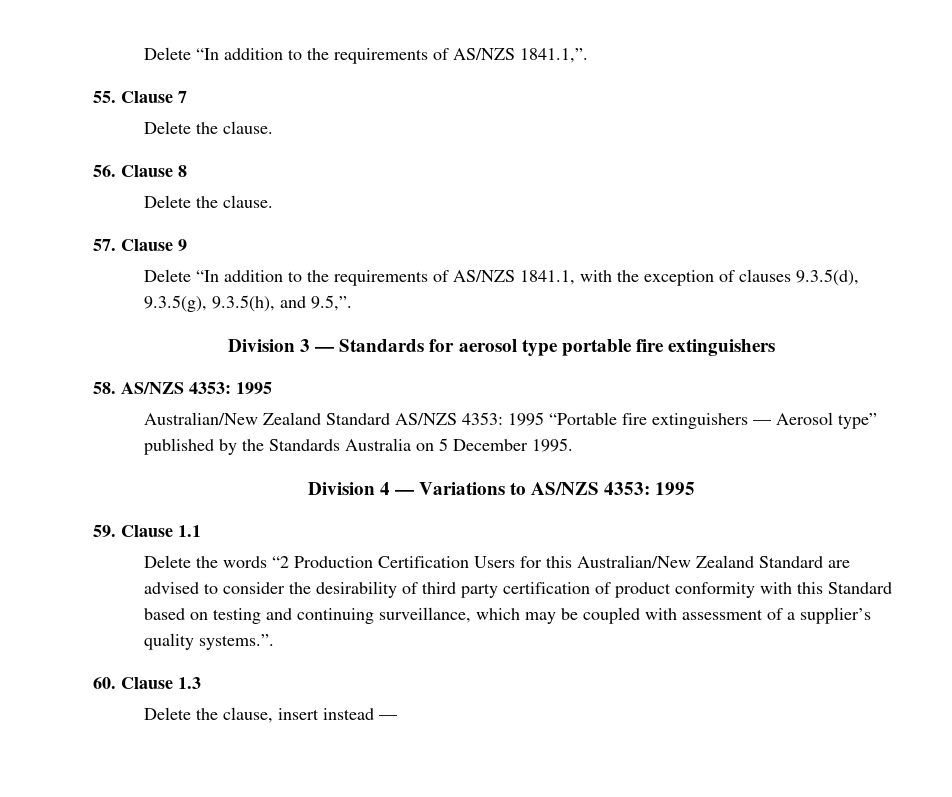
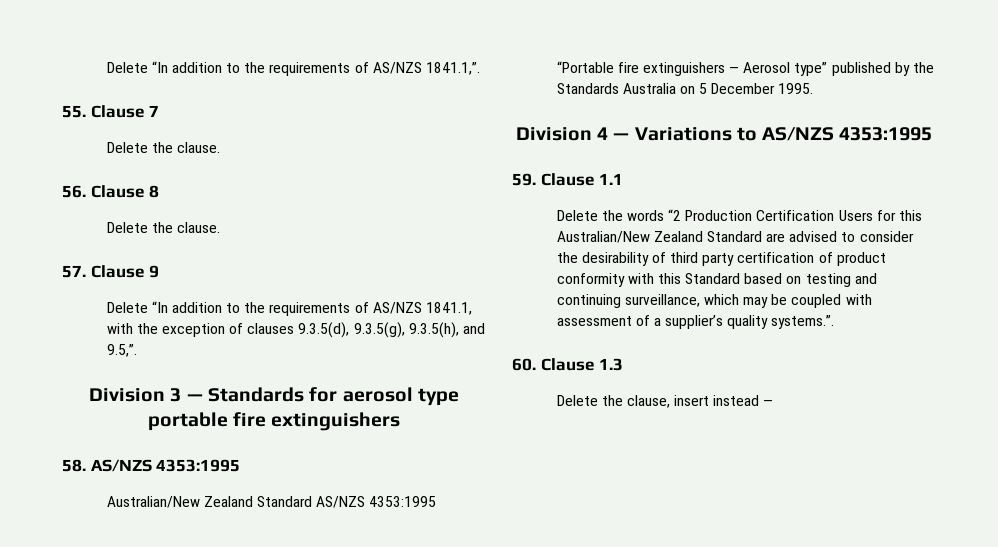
[189,382,272,394] 4353: 1995 -> [156,459,241,472] 4353:1995
[462,412,545,426] 4353: 1995 -> [369,496,437,507] 4353:1995
[604,482,696,495] 4353: 1995 -> [839,127,933,141] 4353:1995

